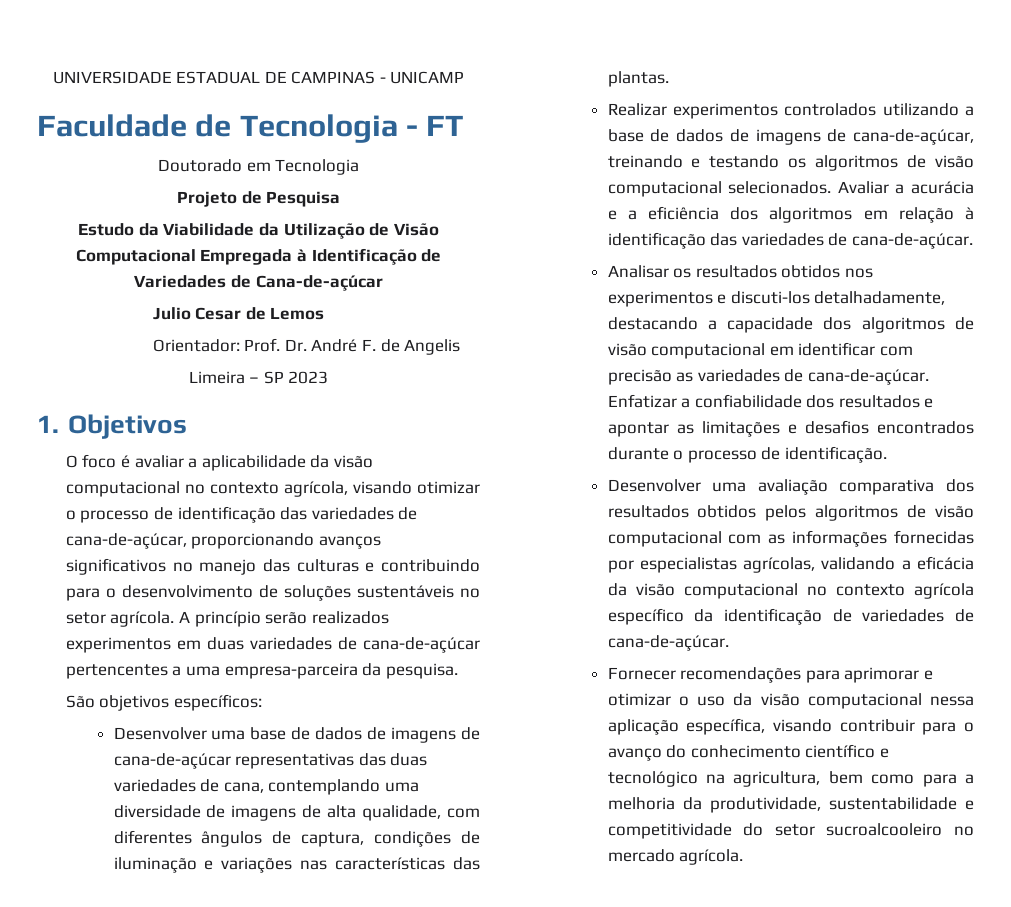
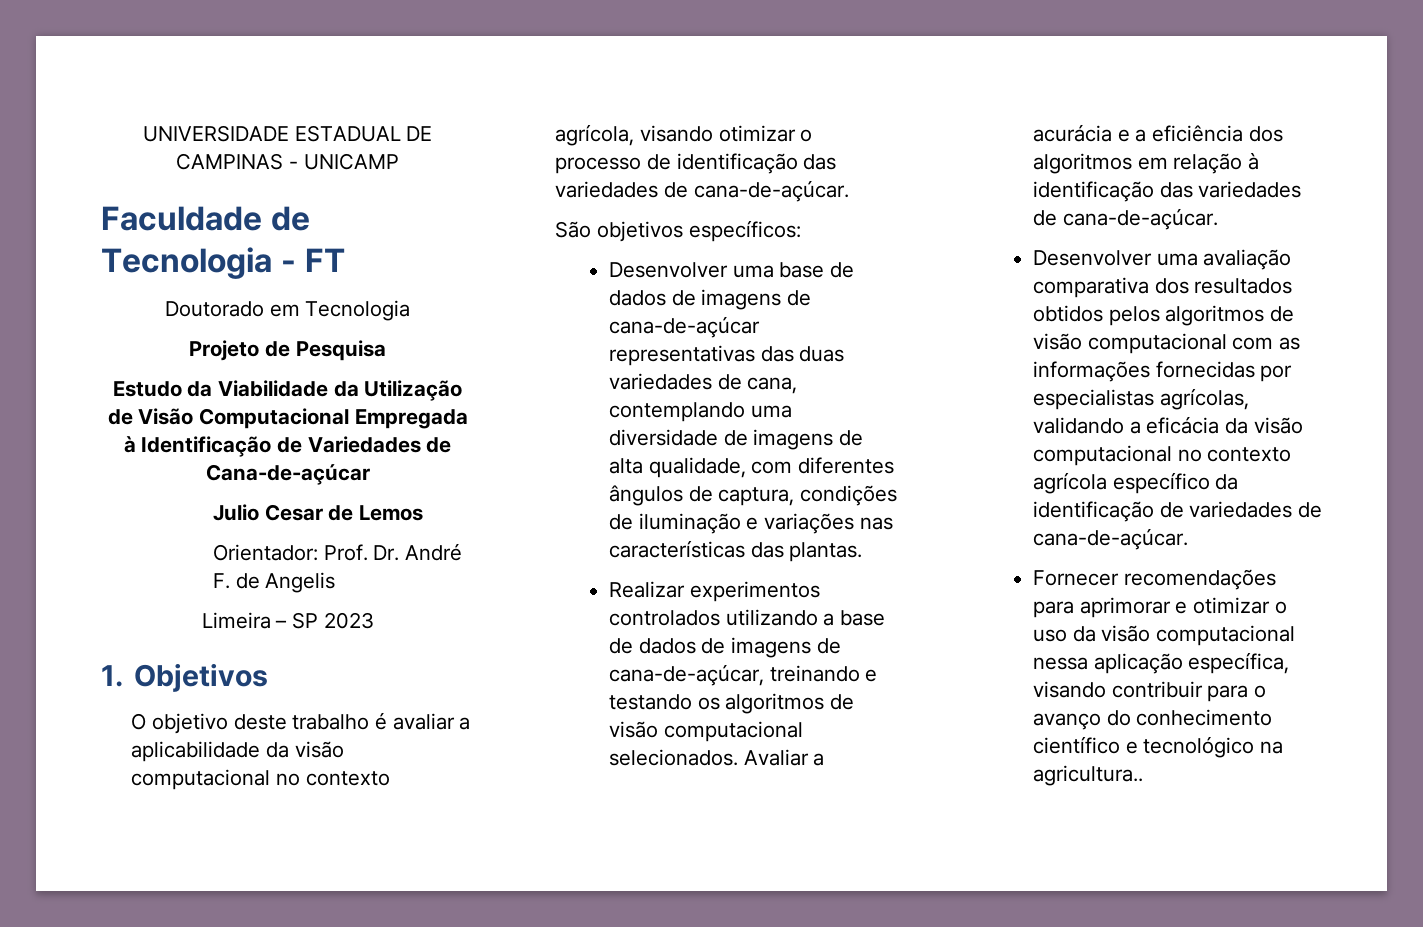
[82,454,117,468] foco -> [152,713,370,734] objetivo deste trabalho
[65,533,382,549] [65,558,480,575] [65,585,480,601] [65,611,389,627] [65,637,480,653] [65,663,458,679] cana-de-açúcar, proporcionando avanços significativos no manejo das culturas e contribuindo para o desenvolvimento de soluções sustentáveis no setor agrícola. A princípio serão realizados experimentos em duas variedades de cana-de-açúcar pertencentes a uma empresa-parceira da pesquisa. -> [693,180,849,202] cana-de-açúcar.
[607,265,873,278] [607,291,946,307] [607,317,974,333] [607,342,913,359] [607,369,929,385] [607,394,934,408] [607,420,974,437] [607,446,887,463] // Analisar os resultados obtidos nos experimentos e discuti-los detalhadamente, destacando a capacidade dos algoritmos de visão computacional em identificar com precisão as variedades de cana-de-açúcar. Enfatizar a confiabilidade dos resultados e apontar as limitações e desafios encontrados durante o processo de identificação. -> (1218, 219) none
[733,771,974,787] [607,797,974,813] [607,823,974,839] [607,849,744,865] agricultura, bem como para a melhoria da produtividade, sustentabilidade e competitividade do setor sucroalcooleiro no mercado agrícola. -> [1032,765,1143,786] agricultura..

